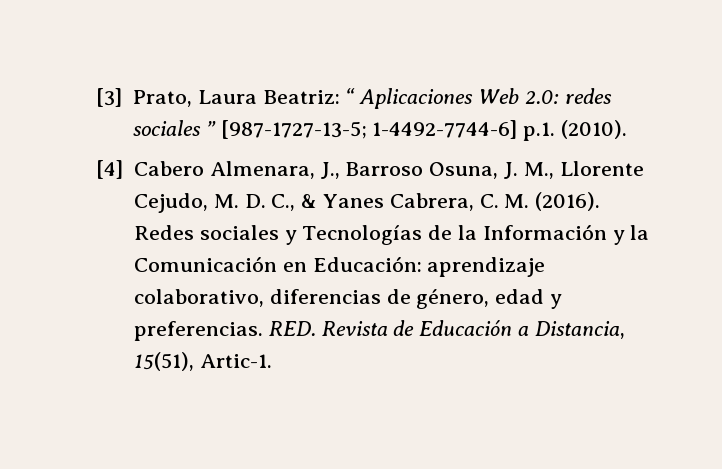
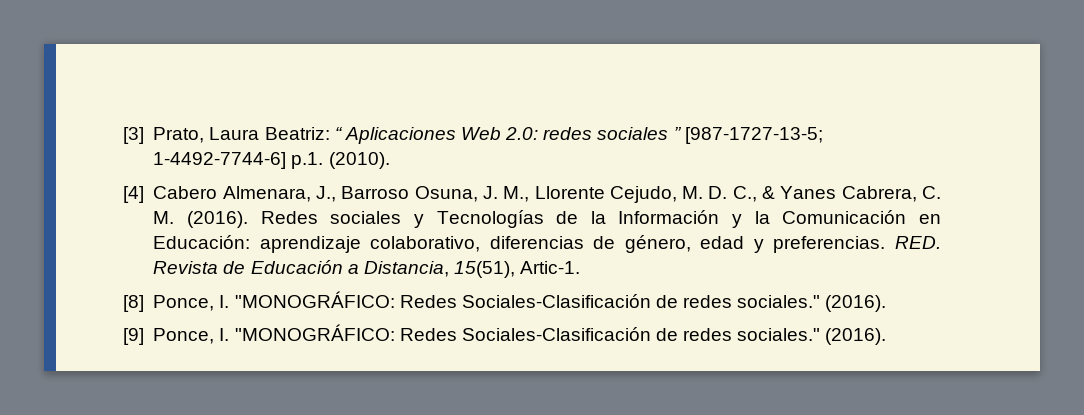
(272, 361) none -> [122,291,887,312] [122,324,887,345] // [8] Ponce, I. "MONOGRÁFICO: Redes Sociales-Clasificación de redes sociales." (2016). // [9] Ponce, I. "MONOGRÁFICO: Redes Sociales-Clasificación de redes sociales." (2016).

